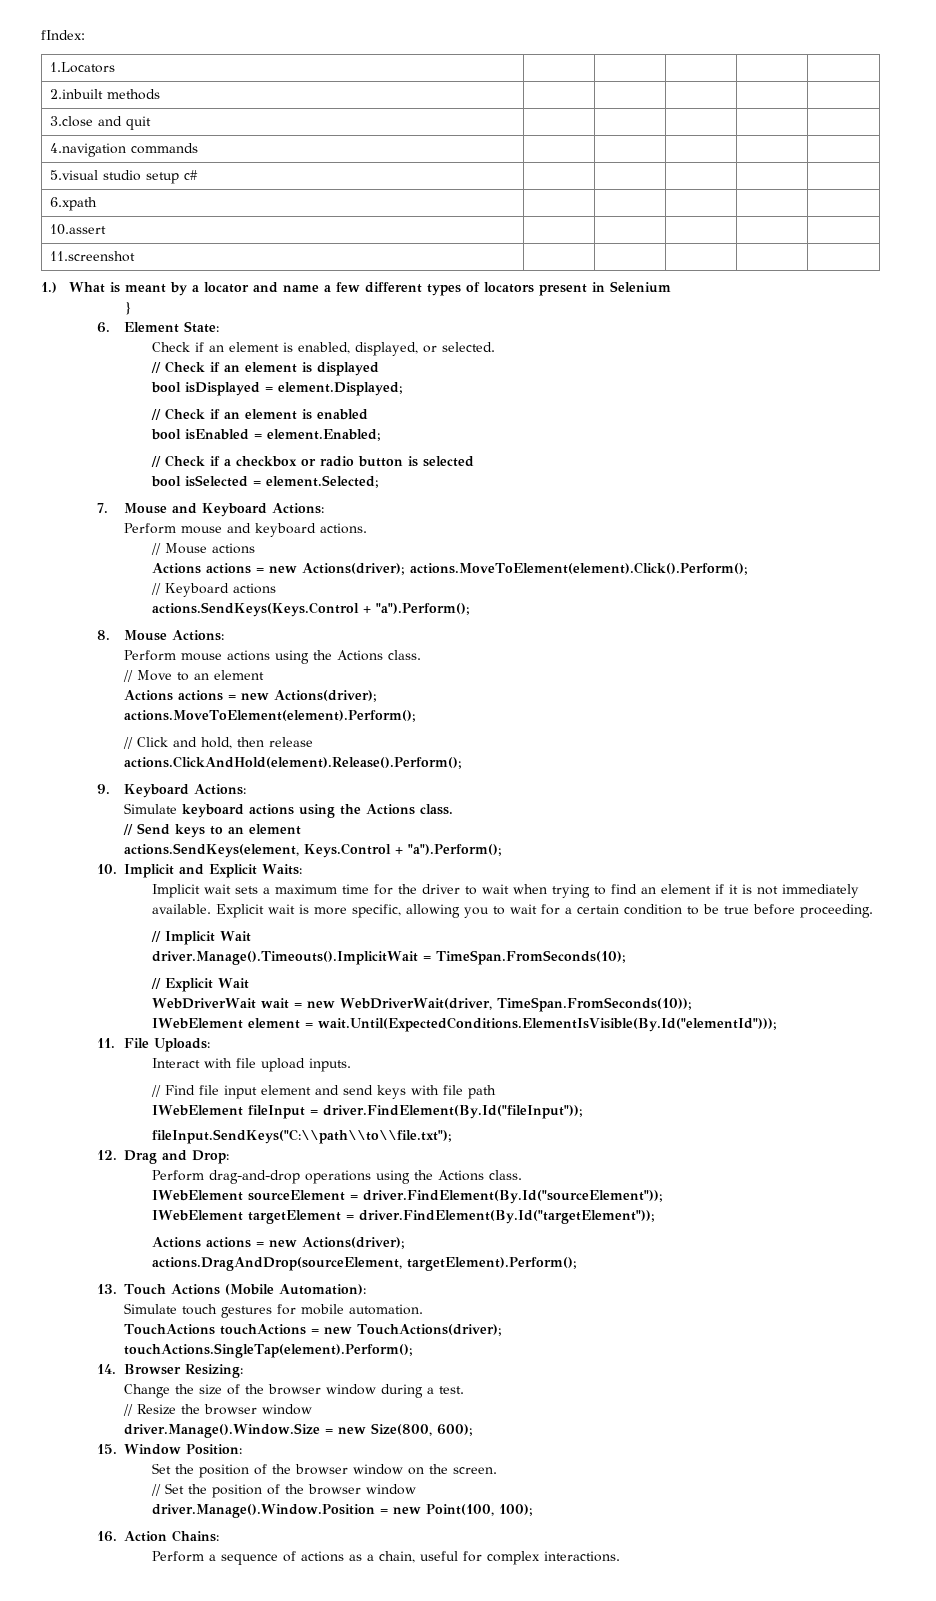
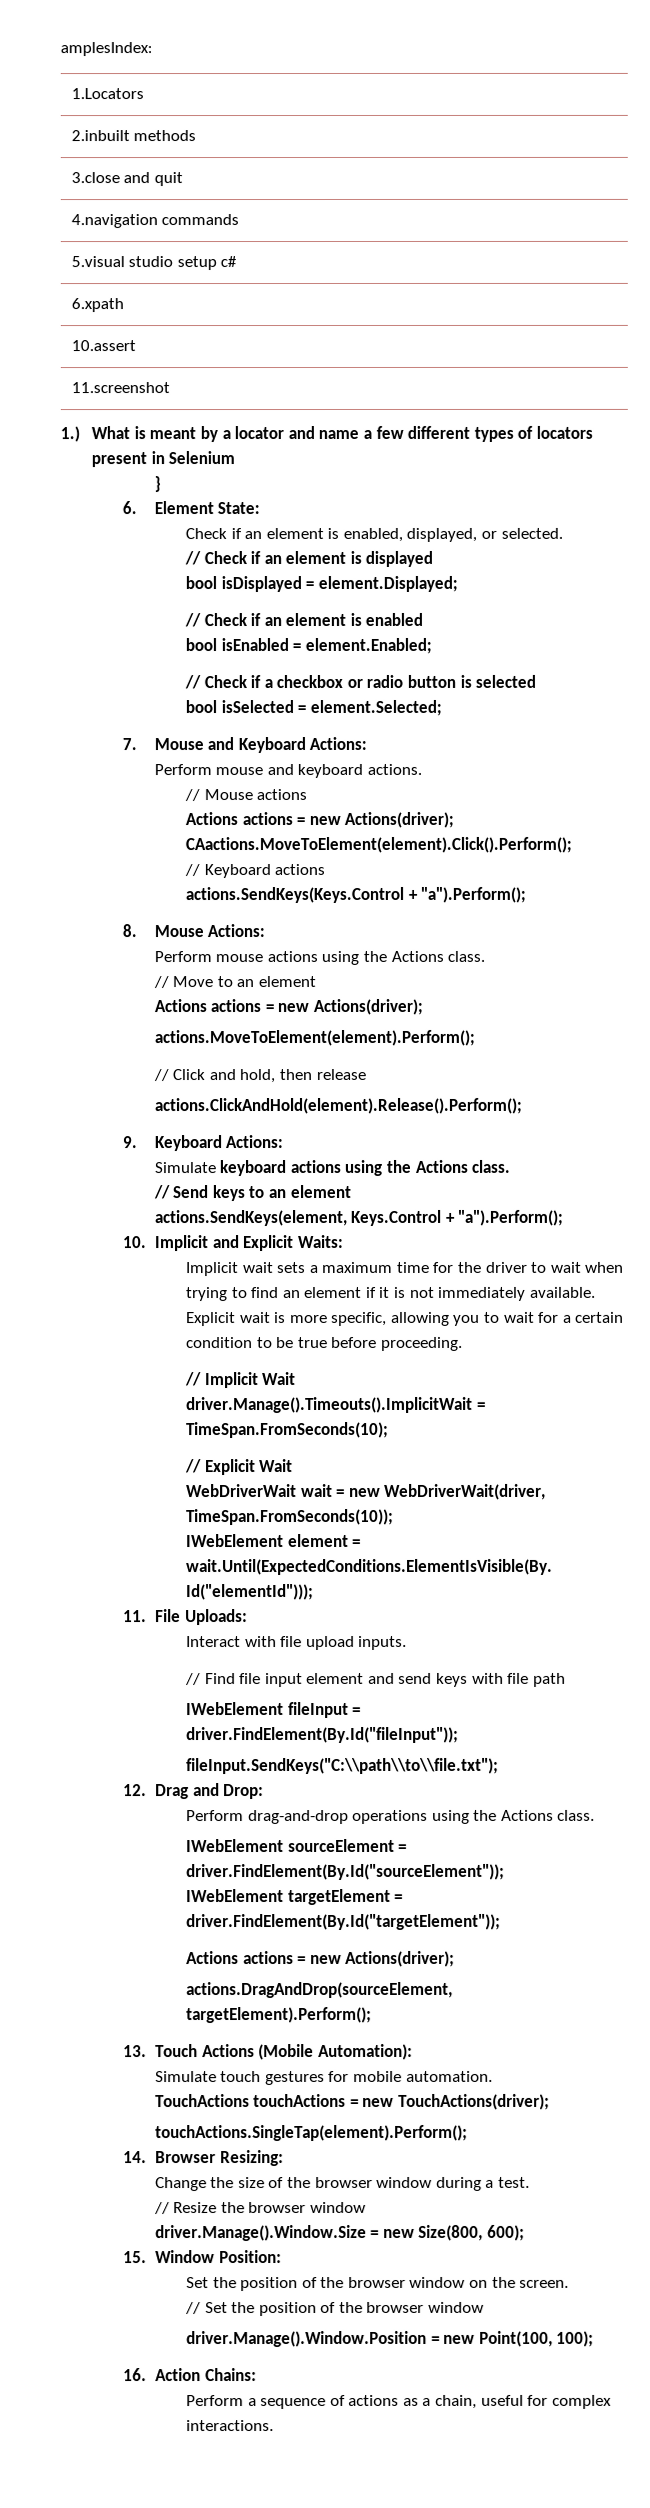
[41,30,85,40] fIndex: -> [60,42,153,57] amplesIndex:
[410,562,749,575] actions.MoveToElement(element).Click().Perform(); -> [184,836,572,854] CAactions.MoveToElement(element).Click().Perform();

